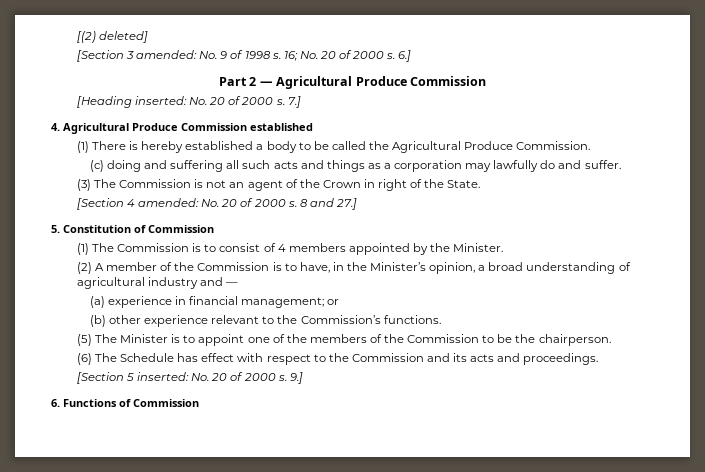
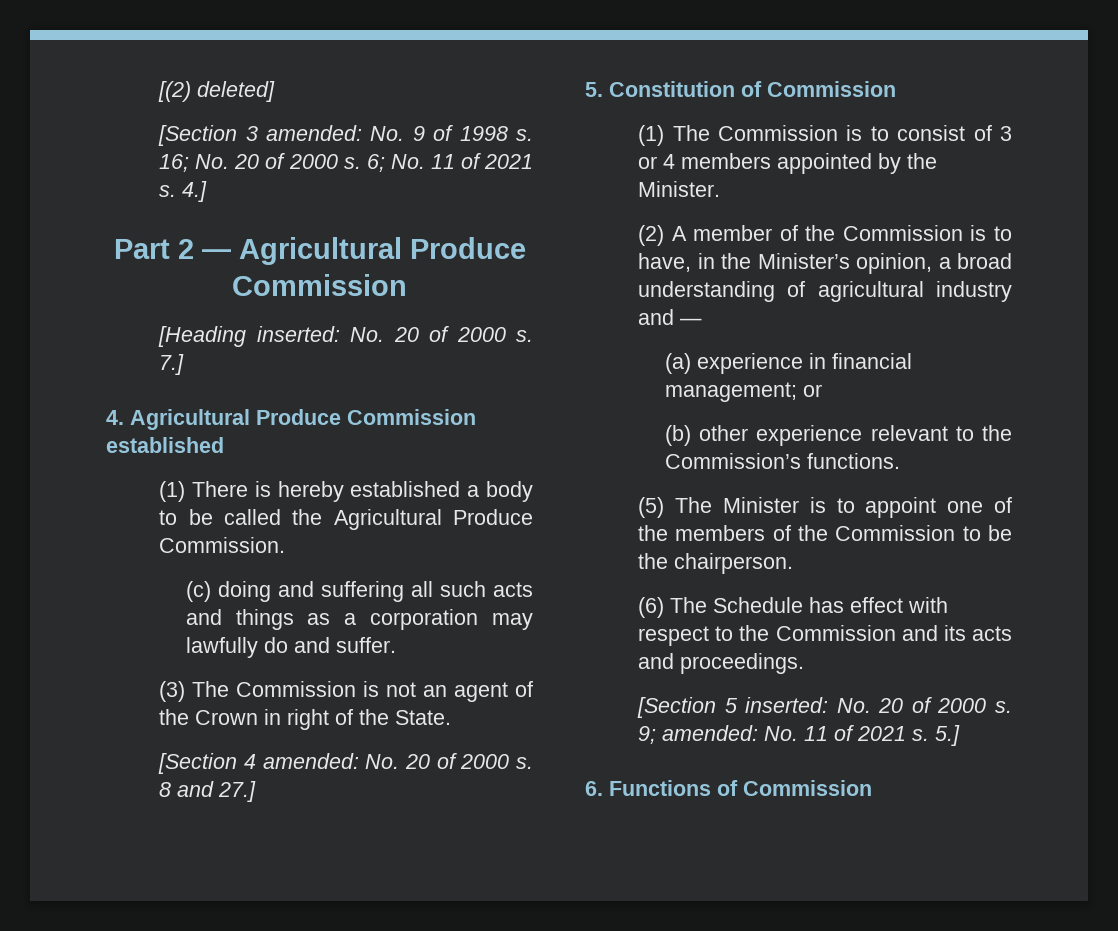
[398,50,412,62] 6.] -> [366,153,533,172] [159,181,208,202] 6; No. 11 of 2021 s. 4.]
(276, 247) none -> [1000,126,1012,141] [638,156,658,169] 3 or
[289,372,303,384] 9.] -> [638,725,961,746] 9; amended: No. 11 of 2021 s. 5.]

